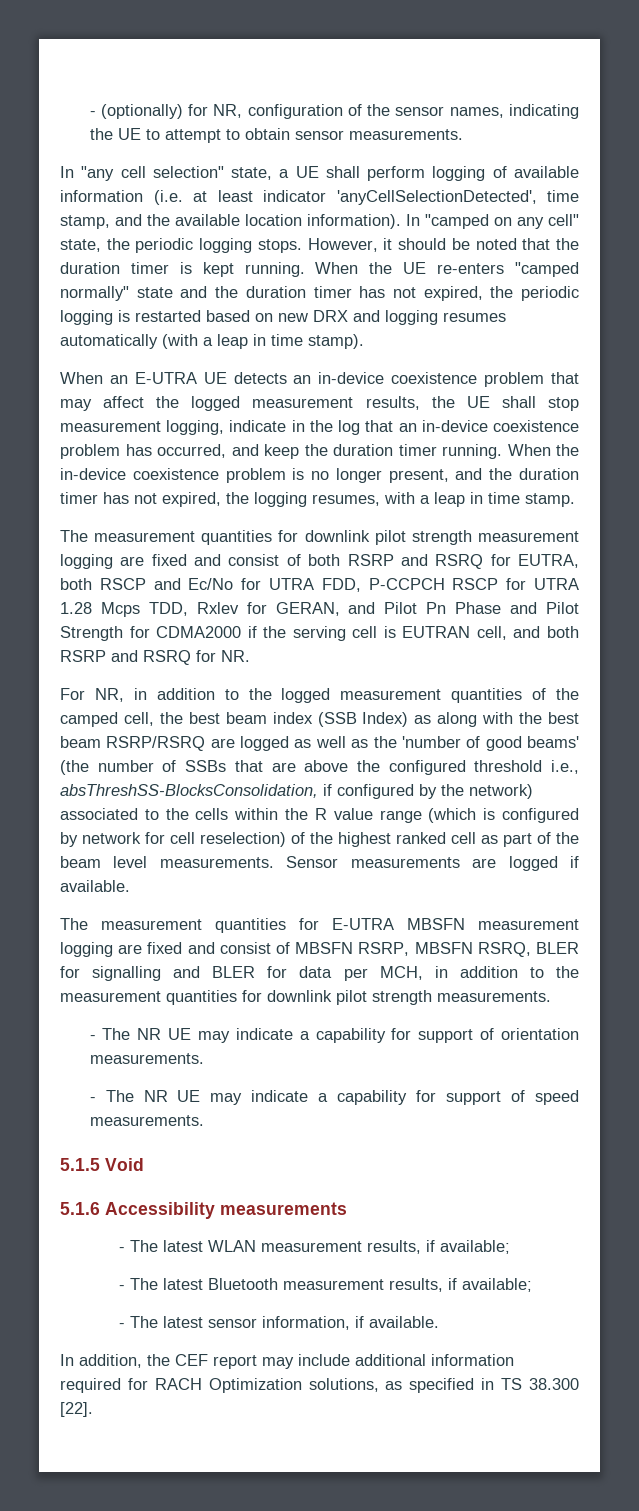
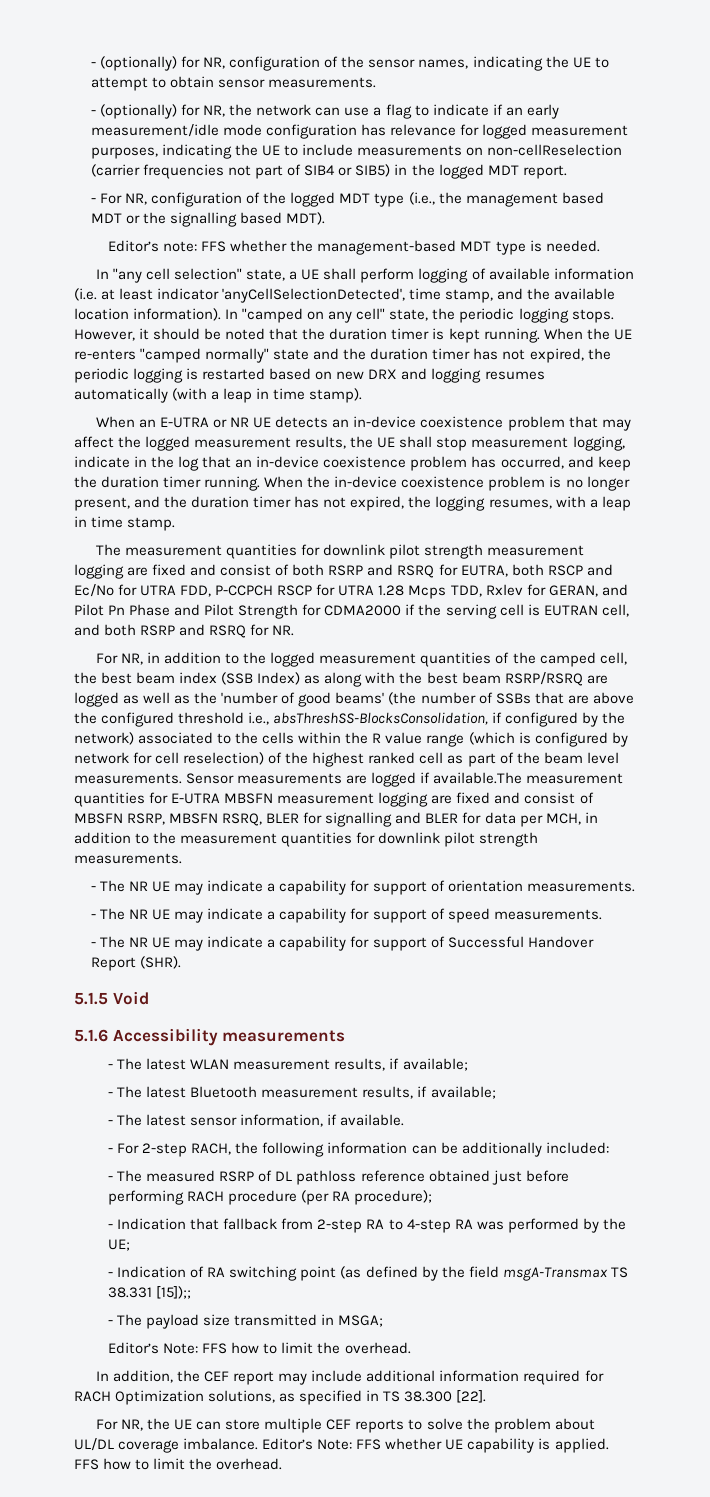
(463, 134) none -> [91,104,559,119] [91,124,629,139] [91,144,623,159] [91,164,567,179] [91,192,604,207] [91,212,326,227] [108,240,600,255] // - (optionally) for NR, the network can use a flag to indicate if an early measurement/idle mode configuration has relevance for logged measurement purposes, indicating the UE to include measurements on non-cellReselection (carrier frequencies not part of SIB4 or SIB5) in the logged MDT report. // - For NR, configuration of the logged MDT type (i.e., the management based MDT or the signalling based MDT). // Editor’s note: FFS whether the management-based MDT type is needed.
(197, 378) none -> [213,417,250,428] or NR
[60,880,130,892] [60,918,88,930] available. // The -> [433,772,523,784] available.The
(204, 1120) none -> [91,936,594,951] [91,956,182,971] // - The NR UE may indicate a capability for support of Successful Handover Report (SHR).
(440, 1322) none -> [108,1142,609,1157] [108,1170,569,1185] [108,1190,433,1205] [108,1218,626,1233] [108,1239,131,1251] [108,1266,628,1281] [108,1286,192,1299] [108,1314,384,1329] [108,1342,411,1354] // - For 2-step RACH, the following information can be additionally included: // - The measured RSRP of DL pathloss reference obtained just before performing RACH procedure (per RA procedure); // - Indication that fallback from 2-step RA to 4-step RA was performed by the UE; // - Indication of RA switching point (as defined by the field msgA-Transmax TS 38.331 [15]);; // - The payload size transmitted in MSGA; // Editor’s Note: FFS how to limit the overhead.
(93, 1409) none -> [96,1418,595,1433] [74,1438,609,1453] [74,1458,283,1470] // For NR, the UE can store multiple CEF reports to solve the problem about UL/DL coverage imbalance. Editor’s Note: FFS whether UE capability is applied. FFS how to limit the overhead.

